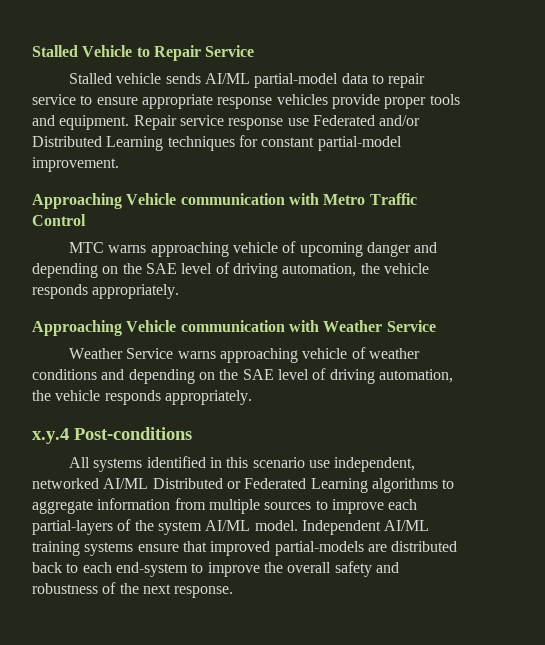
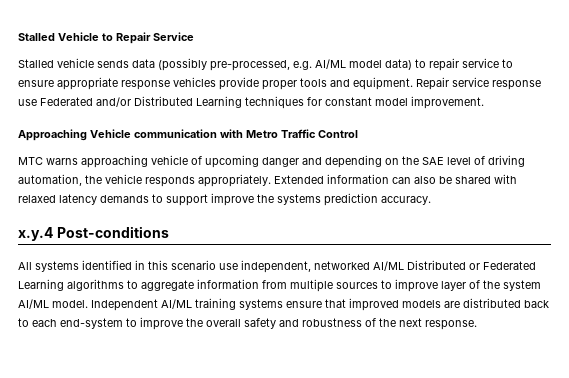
[204,73,368,88] AI/ML partial-model data -> [132,58,412,71] data (possibly pre-processed, e.g. AI/ML model data)
[317,136,402,151] partial-model -> [375,98,408,106] model
[32,320,436,336] [69,347,420,363] [32,368,453,384] [32,390,252,405] // Approaching Vehicle communication with Weather Service // Weather Service warns approaching vehicle of weather conditions and depending on the SAE level of driving automation, the vehicle responds appropriately. -> [274,174,517,184] [18,193,431,206] Extended information can also be shared with relaxed latency demands to support improve the systems prediction accuracy.
[388,499,418,510] [32,520,113,535] each partial-layers -> [441,281,466,291] layer
[274,541,364,556] partial-models -> [402,300,441,308] models

